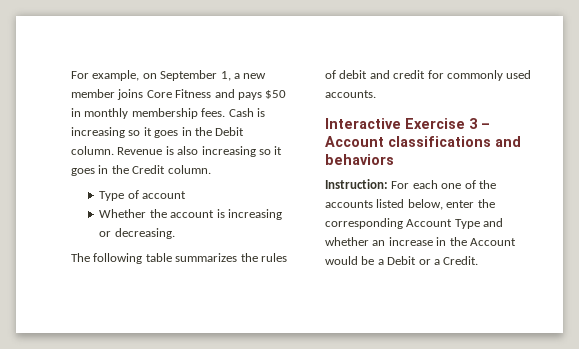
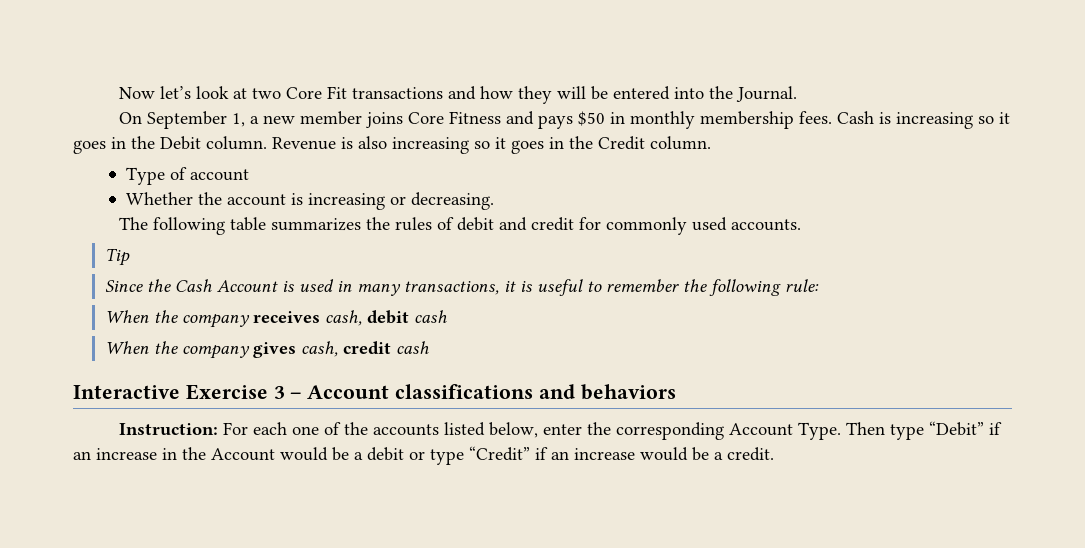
[71,70,157,81] For example, on -> [119,86,798,104] [119,112,143,124] Now let’s look at two Core Fit transactions and how they will be entered into the Journal. // On
(376, 94) none -> [105,248,131,266] [105,279,820,296] [105,310,448,328] [105,341,430,359] // Tip // Since the Cash Account is used in many transactions, it is useful to remember the following rule: // When the company receives cash, debit cash // When the company gives cash, credit cash
[454,218,504,229] [325,237,369,246] Type and whether -> [798,421,1003,440] Type. Then type “Debit” if
[387,256,479,265] Debit or a Credit. -> [367,446,774,465] debit or type “Credit” if an increase would be a credit.

